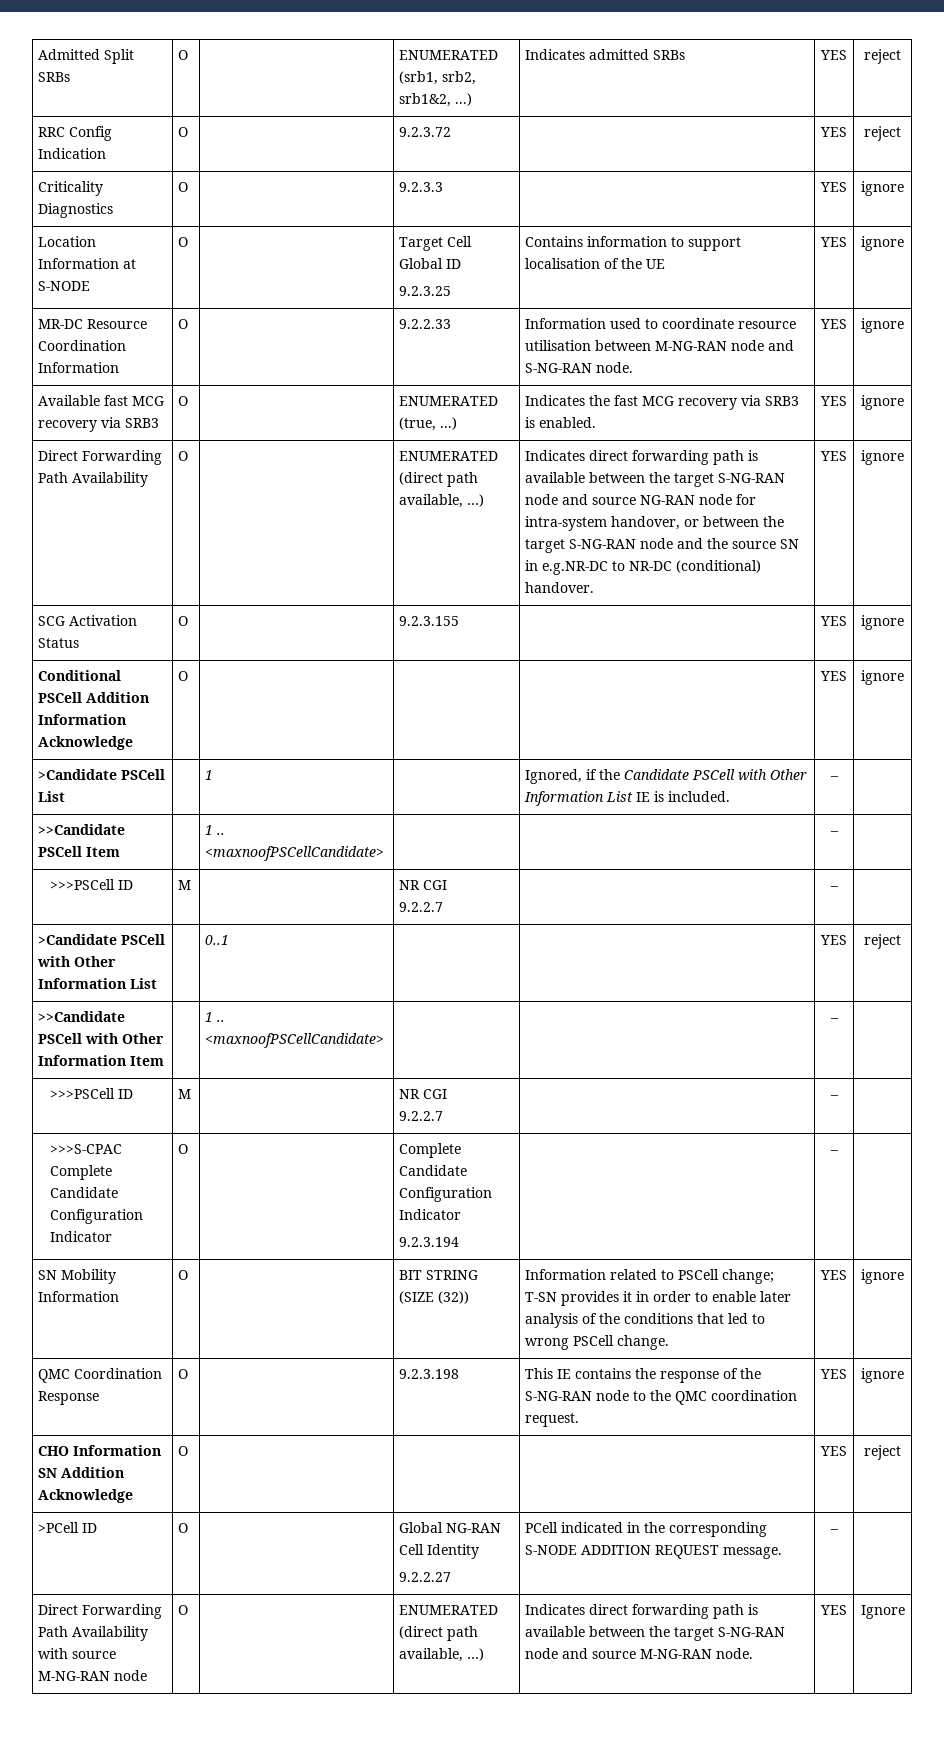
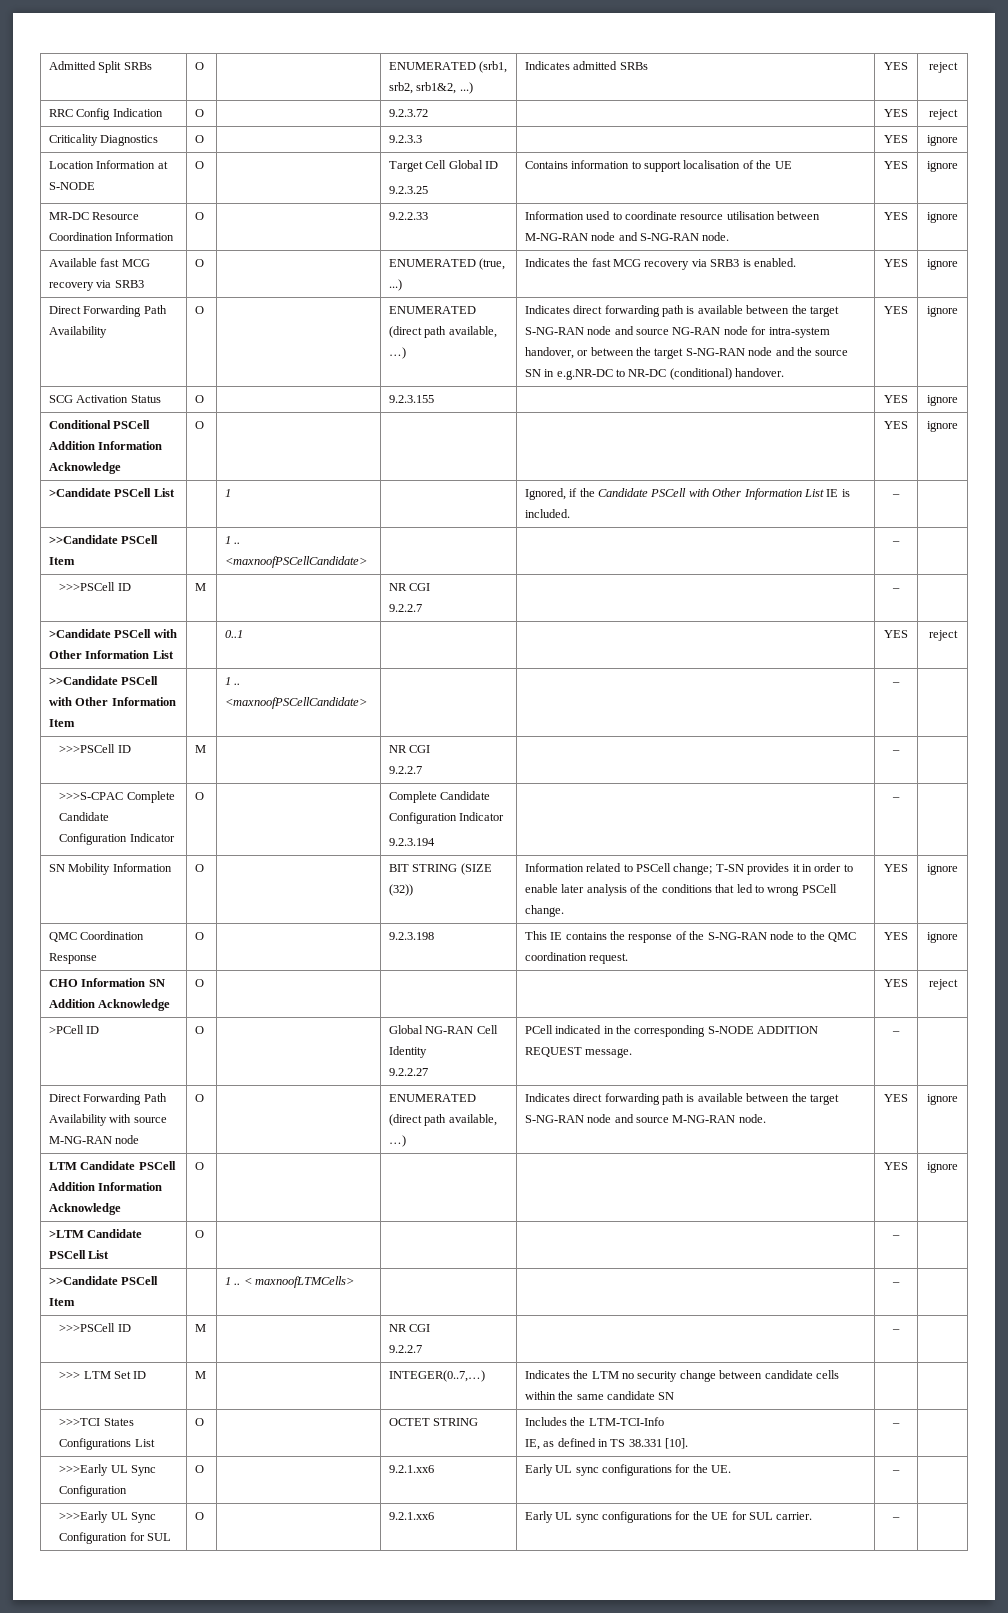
[860,1605,905,1619] Ignore -> [927,1094,958,1105] [48,1161,176,1170] [48,1182,163,1191] [48,1203,121,1215] [194,1162,204,1170] [884,1162,908,1170] [927,1162,958,1173] [48,1229,143,1238] [48,1250,110,1259] [194,1230,204,1238] [892,1235,900,1238] [48,1276,159,1285] [48,1298,75,1306] [224,1276,355,1288] [892,1282,900,1285] [59,1323,131,1332] [194,1324,206,1332] [388,1324,431,1332] [388,1345,422,1353] [892,1329,900,1332] [59,1371,147,1379] [194,1371,206,1379] [388,1370,485,1382] [524,1370,839,1382] [524,1391,675,1400] [59,1418,134,1426] [59,1438,155,1450] [194,1418,204,1426] [388,1418,479,1426] [524,1417,664,1426] [524,1438,689,1450] [892,1423,900,1426] [59,1464,156,1476] [59,1485,128,1497] [194,1465,204,1473] [388,1465,434,1473] [524,1464,732,1476] [892,1470,900,1473] [59,1511,156,1523] [59,1532,171,1544] [194,1512,204,1520] [388,1512,434,1520] [524,1511,813,1523] [892,1517,900,1520] ignore // LTM Candidate PSCell Addition Information Acknowledge | O | | | | YES | ignore // >LTM Candidate PSCell List | O | | | | – | // >>Candidate PSCell Item | | 1 .. < maxnoofLTMCells> | | | – | // >>>PSCell ID | M | | NR CGI // 9.2.2.7 | | – | // >>> LTM Set ID | M | | INTEGER(0..7,…) | Indicates the LTM no security change between candidate cells within the same candidate SN | | // >>>TCI States Configurations List | O | | OCTET STRING | Includes the LTM-TCI-Info // IE, as defined in TS 38.331 [10]. | – | // >>>Early UL Sync Configuration | O | | 9.2.1.xx6 | Early UL sync configurations for the UE. | – | // >>>Early UL Sync Configuration for SUL | O | | 9.2.1.xx6 | Early UL sync configurations for the UE for SUL carrier. | – |

